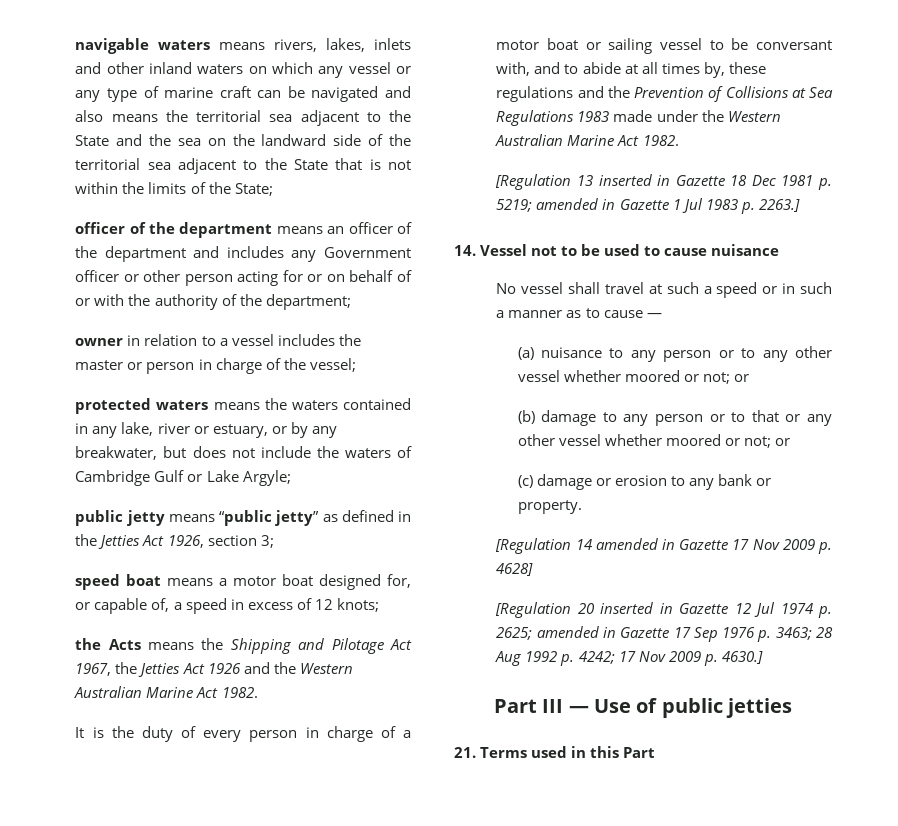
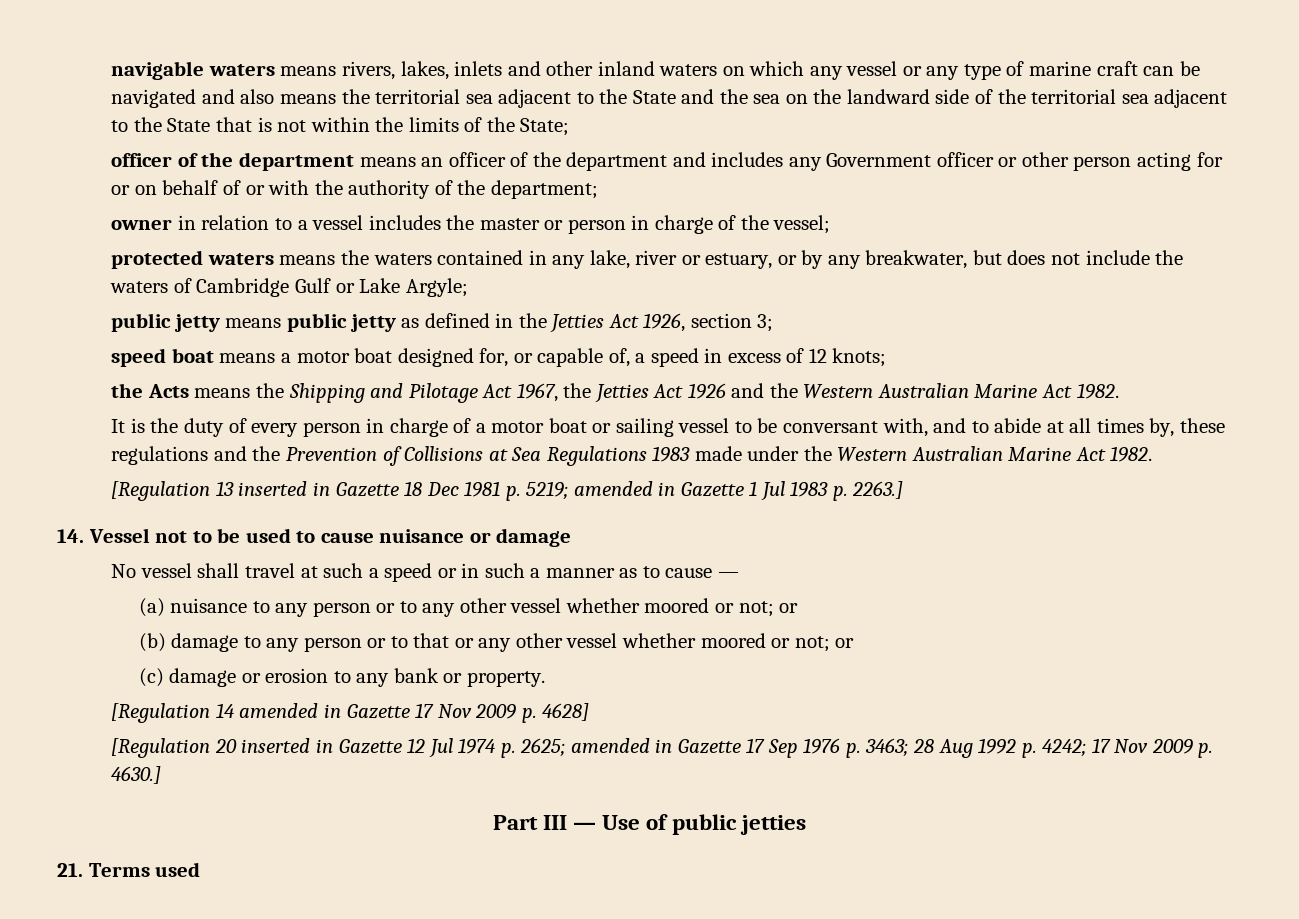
[219,510,320,526] “public jetty” -> [286,313,396,332] public jetty
(780, 250) none -> [469,528,572,547] or damage
[571,746,656,758] in this Part -> (201, 869) none

